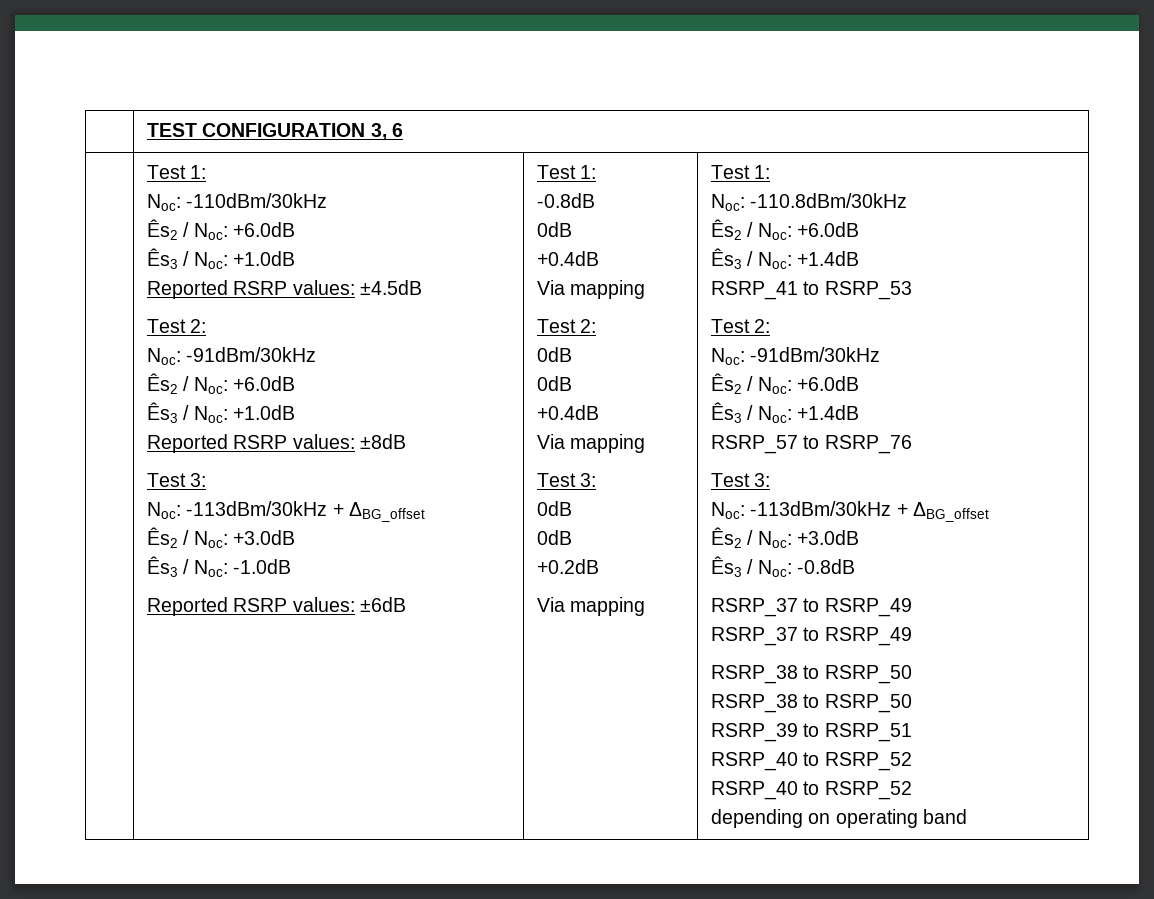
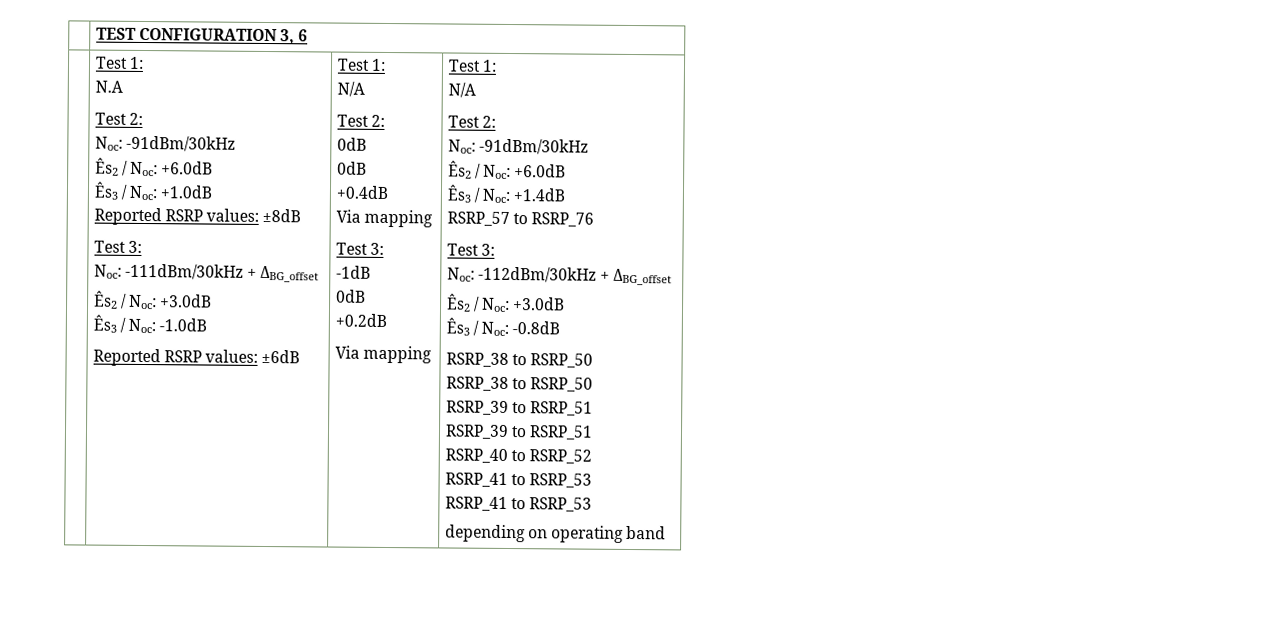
[147,193,328,211] [147,219,295,240] [147,248,295,269] [147,280,422,299] Noc: -110dBm/30kHz // Ês2 / Noc: +6.0dB // Ês3 / Noc: +1.0dB // Reported RSRP values: ±4.5dB -> [94,80,123,93] N.A
[186,501,328,516] -113dBm/30kHz -> [124,263,244,280] -111dBm/30kHz
[537,193,596,208] [537,222,573,237] [537,251,600,266] [537,280,646,299] -0.8dB // 0dB // +0.4dB // Via mapping -> [336,81,365,97] N/A
[537,501,573,516] 0dB -> [335,265,371,279] -1dB
[711,193,908,211] [711,219,859,240] [711,248,859,269] [711,281,912,300] Noc: -110.8dBm/30kHz // Ês2 / Noc: +6.0dB // Ês3 / Noc: +1.4dB // RSRP_41 to RSRP_53 -> [447,82,476,98] N/A
[750,501,892,516] -113dBm/30kHz -> [477,266,597,283] -112dBm/30kHz
[711,598,912,617] [711,627,912,646] // RSRP_37 to RSRP_49 // RSRP_37 to RSRP_49 -> (561, 328) none
[711,752,912,771] [711,781,912,800] RSRP_40 to RSRP_52 // RSRP_40 to RSRP_52 -> [444,424,594,440] [444,448,593,464] [444,472,593,488] [444,496,593,512] RSRP_39 to RSRP_51 // RSRP_40 to RSRP_52 // RSRP_41 to RSRP_53 // RSRP_41 to RSRP_53

